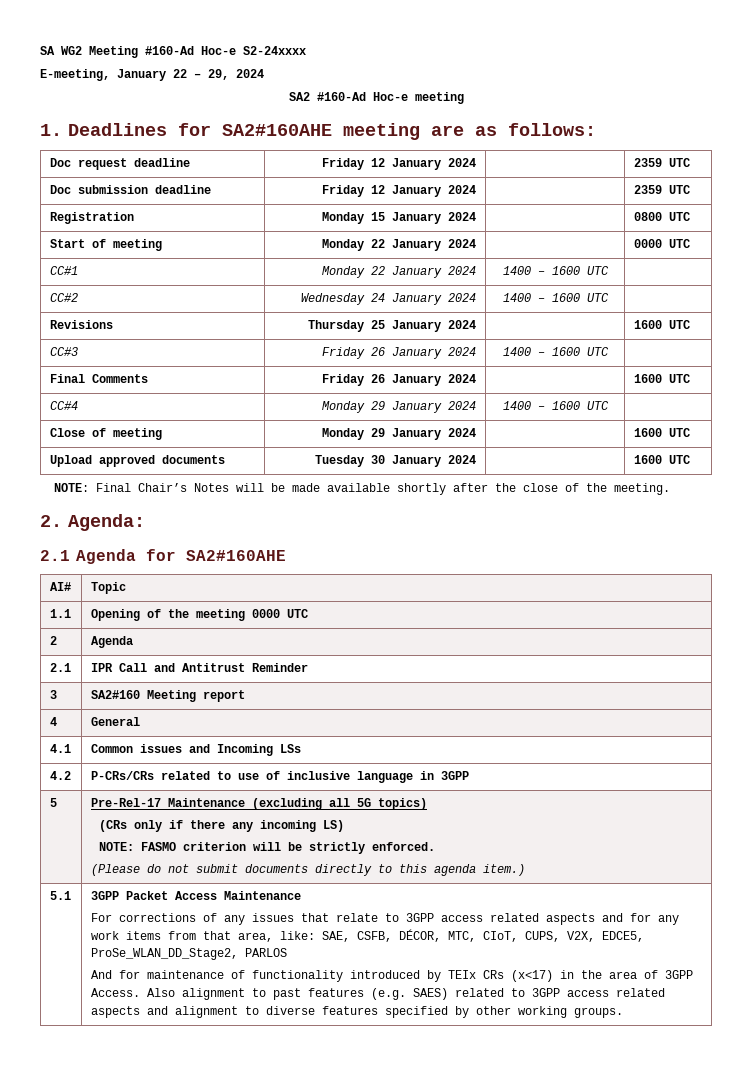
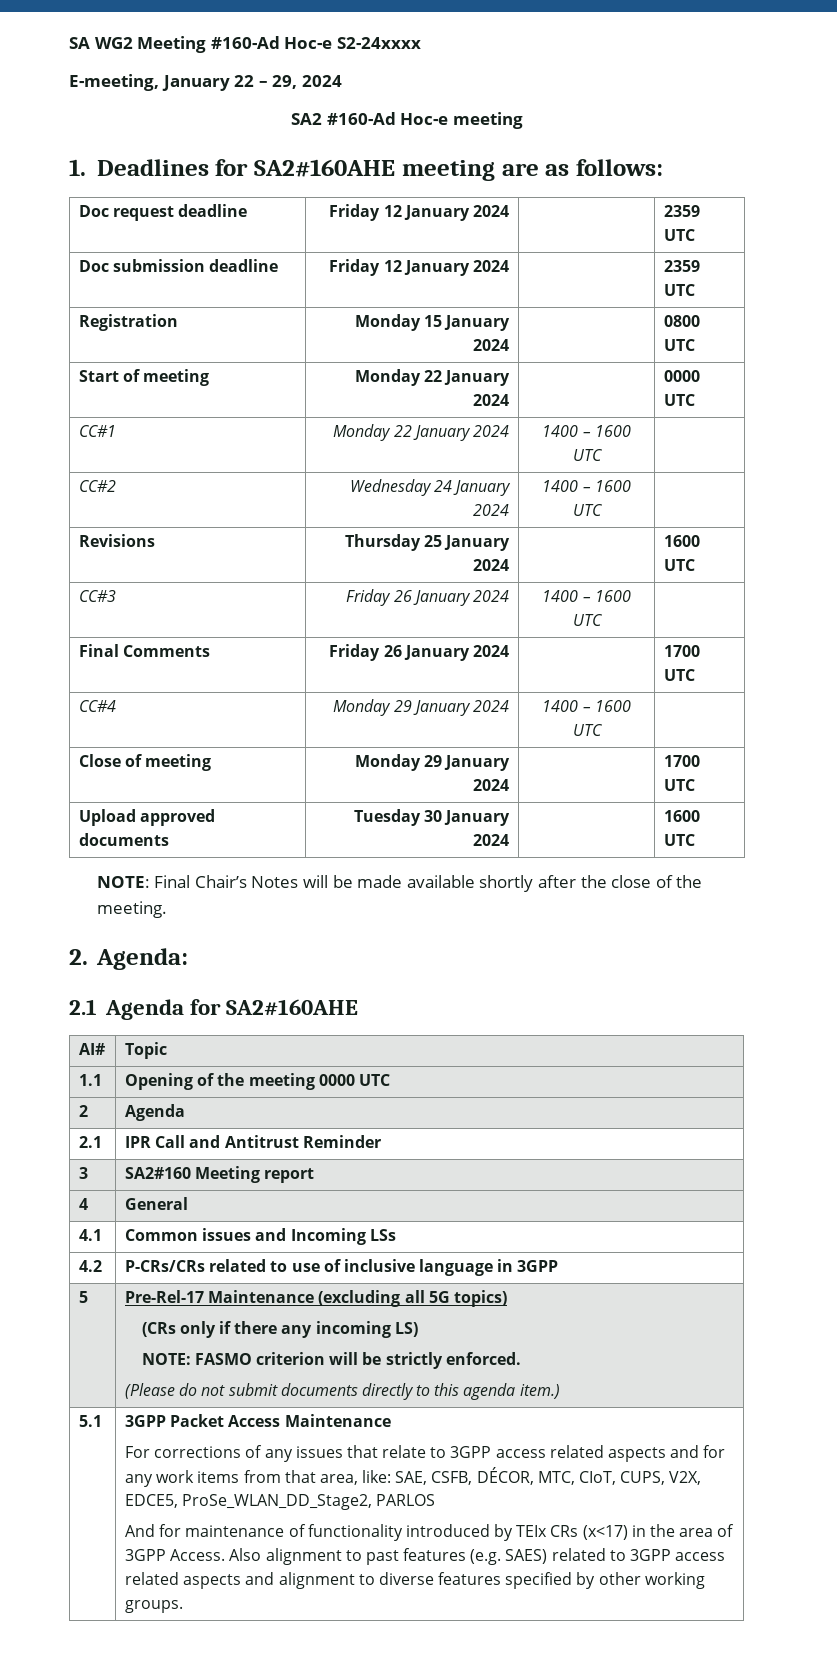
[633,374,662,383] 1600 -> [663,645,700,657] 1700
[633,428,662,437] 1600 -> [663,755,700,767] 1700

